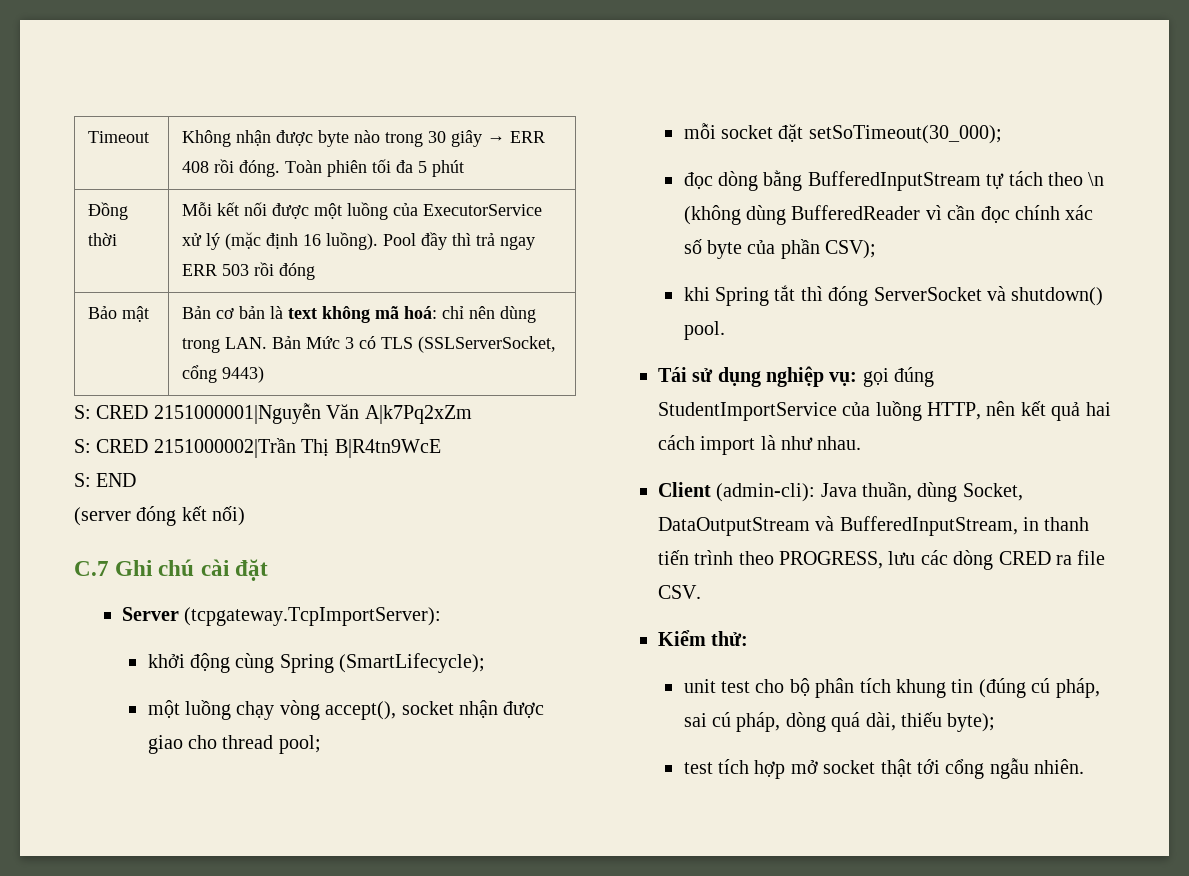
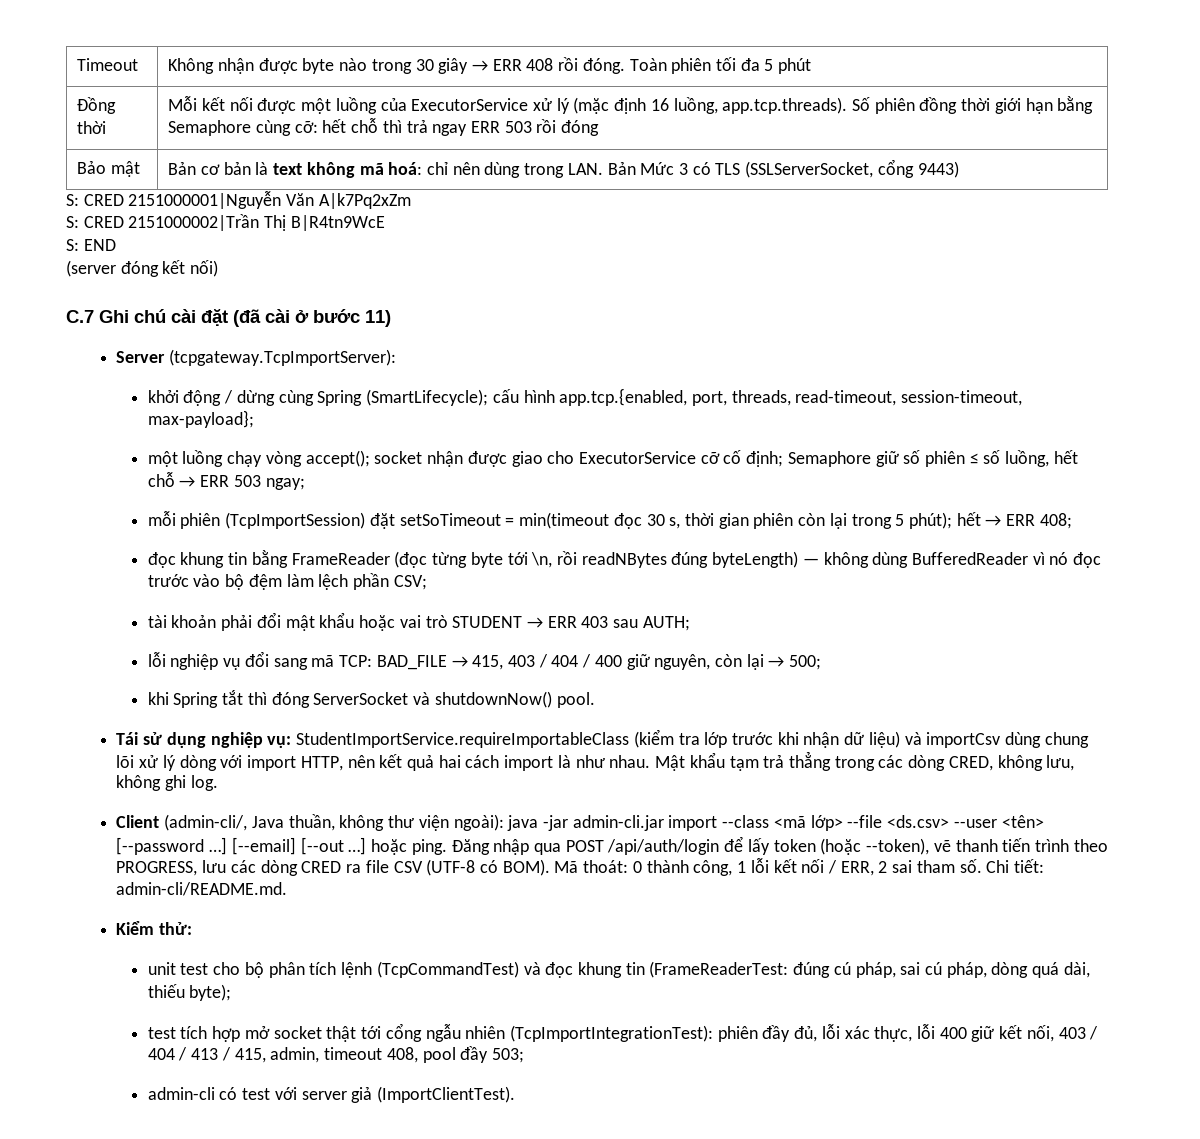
[326,232,448,250] luồng). Pool đầy -> [673,96,1094,114] [168,118,379,136] luồng, app.tcp.threads). Số phiên đồng thời giới hạn bằng Semaphore cùng cỡ: hết chỗ
(268, 570) none -> [233,309,391,327] (đã cài ở bước 11)
(230, 663) none -> [224,390,275,406] / dừng
(486, 663) none -> [492,388,1023,406] [147,410,254,428] cấu hình app.tcp.{enabled, port, threads, read-timeout, session-timeout, max-payload};
[325,701,397,720] accept(), -> [305,450,370,467] accept();
[222,735,321,754] [683,123,1002,144] [683,170,1105,191] [683,205,1094,225] [683,239,877,259] thread pool; // mỗi socket đặt setSoTimeout(30_000); // đọc dòng bằng BufferedInputStream tự tách theo \n (không dùng BufferedReader vì cần đọc chính xác số byte của phần CSV); -> [578,450,1078,467] [147,472,305,490] [147,511,1072,529] [147,550,1102,568] [147,573,427,590] [147,612,690,631] [147,651,822,670] ExecutorService cỡ cố định; Semaphore giữ số phiên ≤ số luồng, hết chỗ → ERR 503 ngay; // mỗi phiên (TcpImportSession) đặt setSoTimeout = min(timeout đọc 30 s, thời gian phiên còn lại trong 5 phút); hết → ERR 408; // đọc khung tin bằng FrameReader (đọc từng byte tới \n, rồi readNBytes đúng byteLength) — không dùng BufferedReader vì nó đọc trước vào bộ đệm làm lệch phần CSV; // tài khoản phải đổi mật khẩu hoặc vai trò STUDENT → ERR 403 sau AUTH; // lỗi nghiệp vụ đổi sang mã TCP: BAD_FILE → 415, 403 / 404 / 400 giữ nguyên, còn lại → 500;
[1011,287,1104,306] shutdown() -> [434,691,552,708] shutdownNow()
[862,367,935,387] [657,401,922,421] gọi đúng StudentImportService của luồng -> [296,729,1089,748] [116,755,297,771] StudentImportService.requireImportableClass (kiểm tra lớp trước khi nhận dữ liệu) và importCsv dùng chung lõi xử lý dòng với import
(862, 443) none -> [655,751,1075,771] [116,775,218,791] Mật khẩu tạm trả thẳng trong các dòng CRED, không lưu, không ghi log.
[716,483,816,502] (admin-cli): -> [164,814,248,831] (admin-cli/,
[917,482,1023,502] [657,516,1039,536] dùng Socket, DataOutputStream và BufferedInputStream, in -> [339,814,1044,831] [116,836,951,855] không thư viện ngoài): java -jar admin-cli.jar import --class <mã lớp> --file <ds.csv> --user <tên> [--password …] [--email] [--out …] hoặc ping. Đăng nhập qua POST /api/auth/login để lấy token (hoặc --token), vẽ
[657,585,701,599] CSV. -> [393,858,1045,876] [116,882,288,896] CSV (UTF-8 có BOM). Mã thoát: 0 thành công, 1 lỗi kết nối / ERR, 2 sai tham số. Chi tiết: admin-cli/README.md.
[895,678,1026,698] khung tin (đúng -> [341,961,831,978] lệnh (TcpCommandTest) và đọc khung tin (FrameReaderTest: đúng
[1034,759,1085,774] nhiên. -> [465,1024,1099,1042] [147,1046,524,1063] [147,1086,516,1103] nhiên (TcpImportIntegrationTest): phiên đầy đủ, lỗi xác thực, lỗi 400 giữ kết nối, 403 / 404 / 413 / 415, admin, timeout 408, pool đầy 503; // admin-cli có test với server giả (ImportClientTest).

